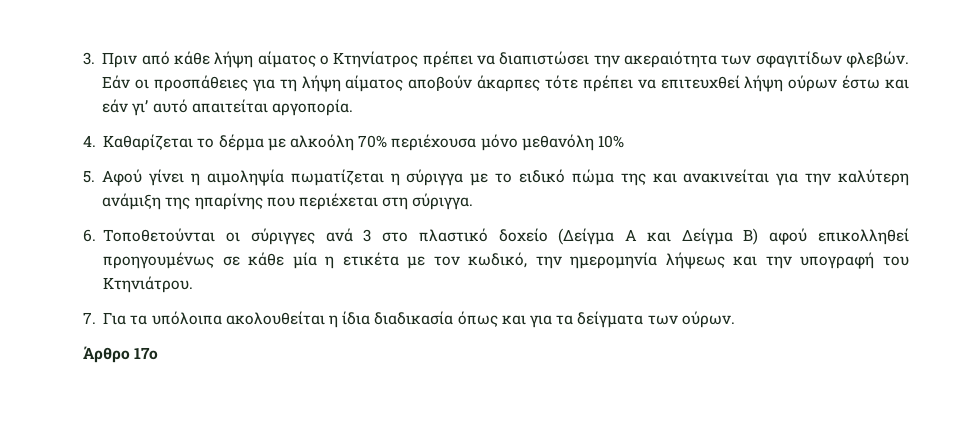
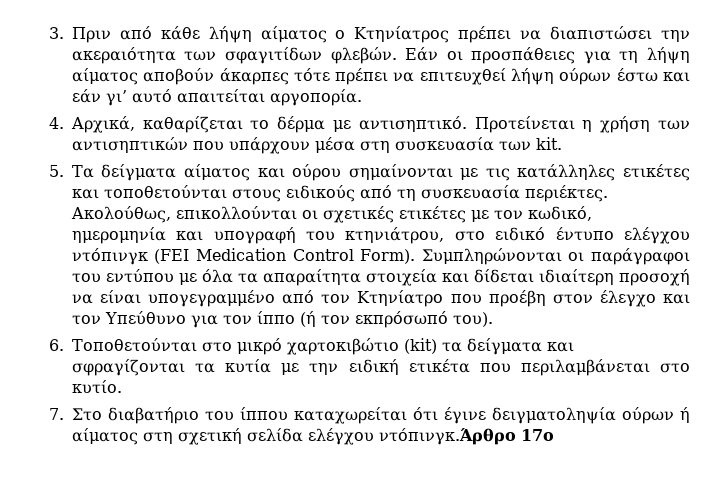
[103,134,194,151] Καθαρίζεται -> [70,116,243,133] Αρχικά, καθαρίζεται
[290,134,624,151] [82,169,909,186] [102,193,474,210] [82,228,909,245] [103,252,910,269] [103,276,194,293] [82,311,735,328] [82,346,130,363] αλκοόλη 70% περιέχουσα μόνο μεθανόλη 10% // 5. Αφού γίνει η αιμοληψία πωματίζεται η σύριγγα με το ειδικό πώμα της και ανακινείται για την καλύτερη ανάμιξη της ηπαρίνης που περιέχεται στη σύριγγα. // 6. Τοποθετούνται οι σύριγγες ανά 3 στο πλαστικό δοχείο (Δείγμα Α και Δείγμα Β) αφού επικολληθεί προηγουμένως σε κάθε μία η ετικέτα με τον κωδικό, την ημερομηνία λήψεως και την υπογραφή του Κτηνιάτρου. // 7. Για τα υπόλοιπα ακολουθείται η ίδια διαδικασία όπως και για τα δείγματα των ούρων. // Άρθρο -> [358,116,690,133] [71,137,562,154] [48,164,690,181] [71,185,608,202] [70,206,592,223] [71,227,690,244] [71,248,690,265] [71,269,690,286] [71,290,690,307] [71,311,493,328] [48,338,574,355] [71,359,690,376] [71,380,122,394] [48,407,690,424] [71,428,516,445] αντισηπτικό. Προτείνεται η χρήση των αντισηπτικών που υπάρχουν μέσα στη συσκευασία των kit. // 5. Τα δείγματα αίματος και ούρου σημαίνονται με τις κατάλληλες ετικέτες και τοποθετούνται στους ειδικούς από τη συσκευασία περιέκτες. Ακολούθως, επικολλούνται οι σχετικές ετικέτες με τον κωδικό, ημερομηνία και υπογραφή του κτηνιάτρου, στο ειδικό έντυπο ελέγχου ντόπινγκ (FEI Medication Control Form). Συμπληρώνονται οι παράγραφοι του εντύπου με όλα τα απαραίτητα στοιχεία και δίδεται ιδιαίτερη προσοχή να είναι υπογεγραμμένο από τον Κτηνίατρο που προέβη στον έλεγχο και τον Υπεύθυνο για τον ίππο (ή τον εκπρόσωπό του). // 6. Τοποθετούνται στο μικρό χαρτοκιβώτιο (kit) τα δείγματα και σφραγίζονται τα κυτία με την ειδική ετικέτα που περιλαμβάνεται στο κυτίο. // 7. Στο διαβατήριο του ίππου καταχωρείται ότι έγινε δειγματοληψία ούρων ή αίματος στη σχετική σελίδα ελέγχου ντόπινγκ.Άρθρο

